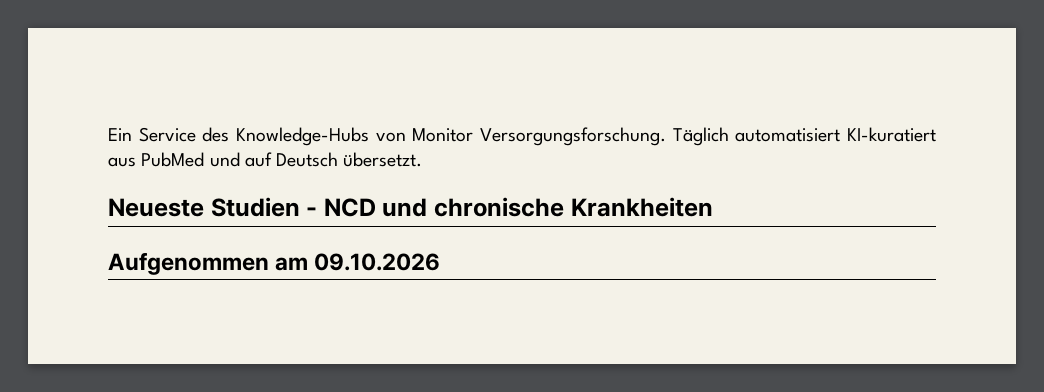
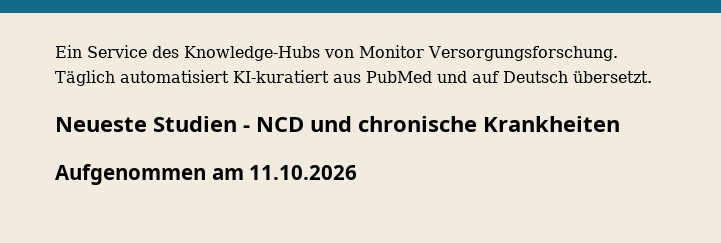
[314,253,441,271] 09.10.2026 -> [249,165,358,180] 11.10.2026

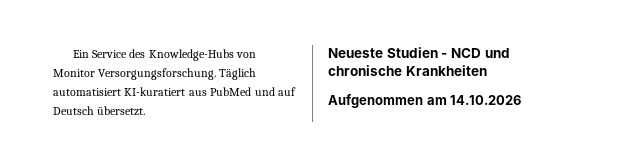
[249,165,358,180] 11.10.2026 -> [450,95,522,105] 14.10.2026

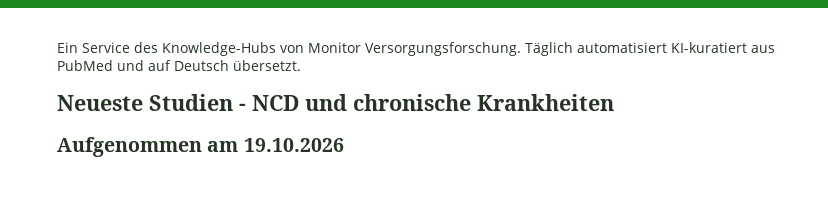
[450,95,522,105] 14.10.2026 -> [243,138,344,152] 19.10.2026

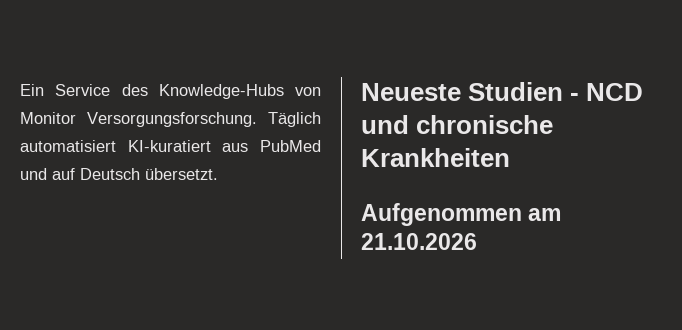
[243,138,344,152] 19.10.2026 -> [361,233,477,250] 21.10.2026

